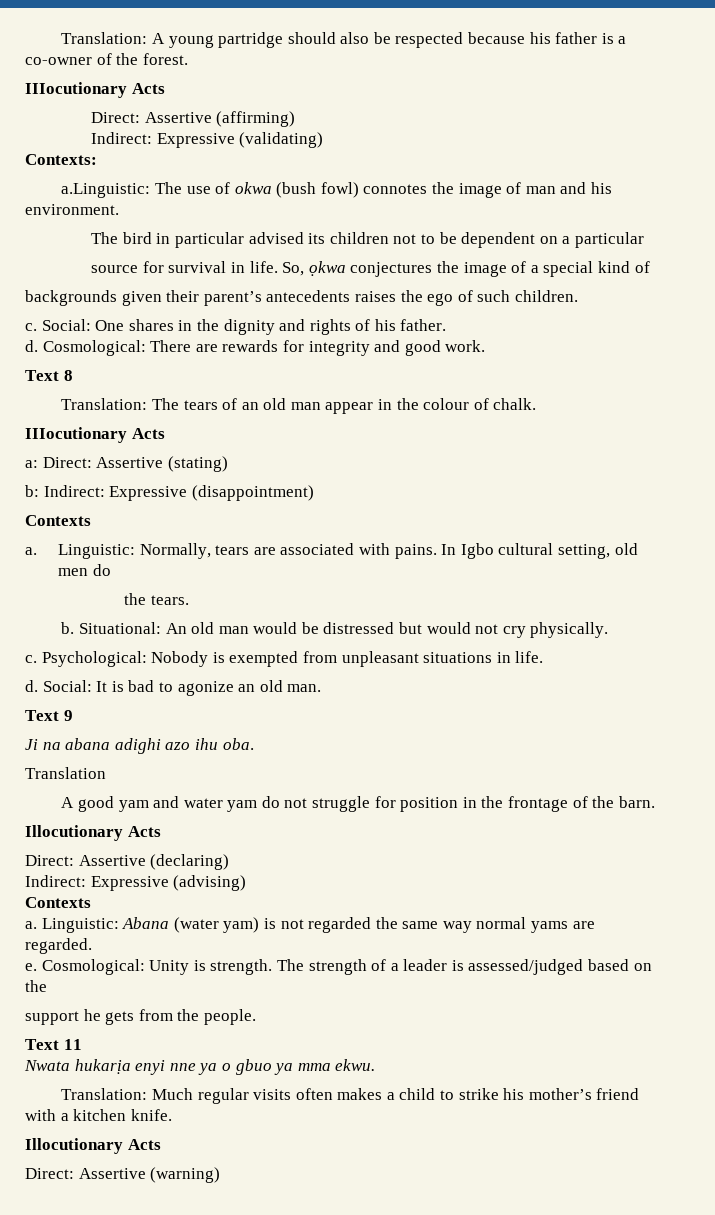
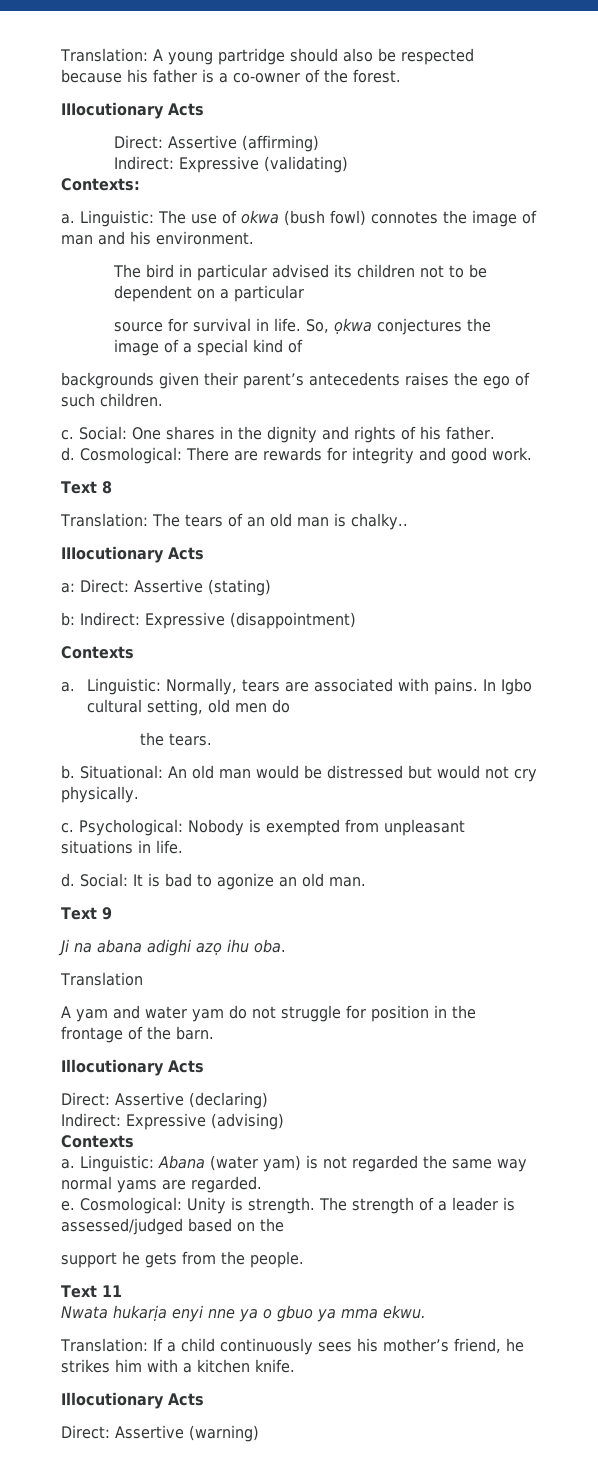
[61,183,151,198] a.Linguistic: -> [61,210,154,227] a. Linguistic:
[325,398,537,414] appear in the colour of chalk. -> [333,513,408,530] is chalky..
[165,742,191,750] azo -> [196,943,222,955] azọ
[77,796,114,812] good -> (71, 1012) none
[151,1088,640,1104] Much regular visits often makes a child to strike his mother’s friend -> [152,1338,524,1355] [61,1359,142,1373] If a child continuously sees his mother’s friend, he strikes him

